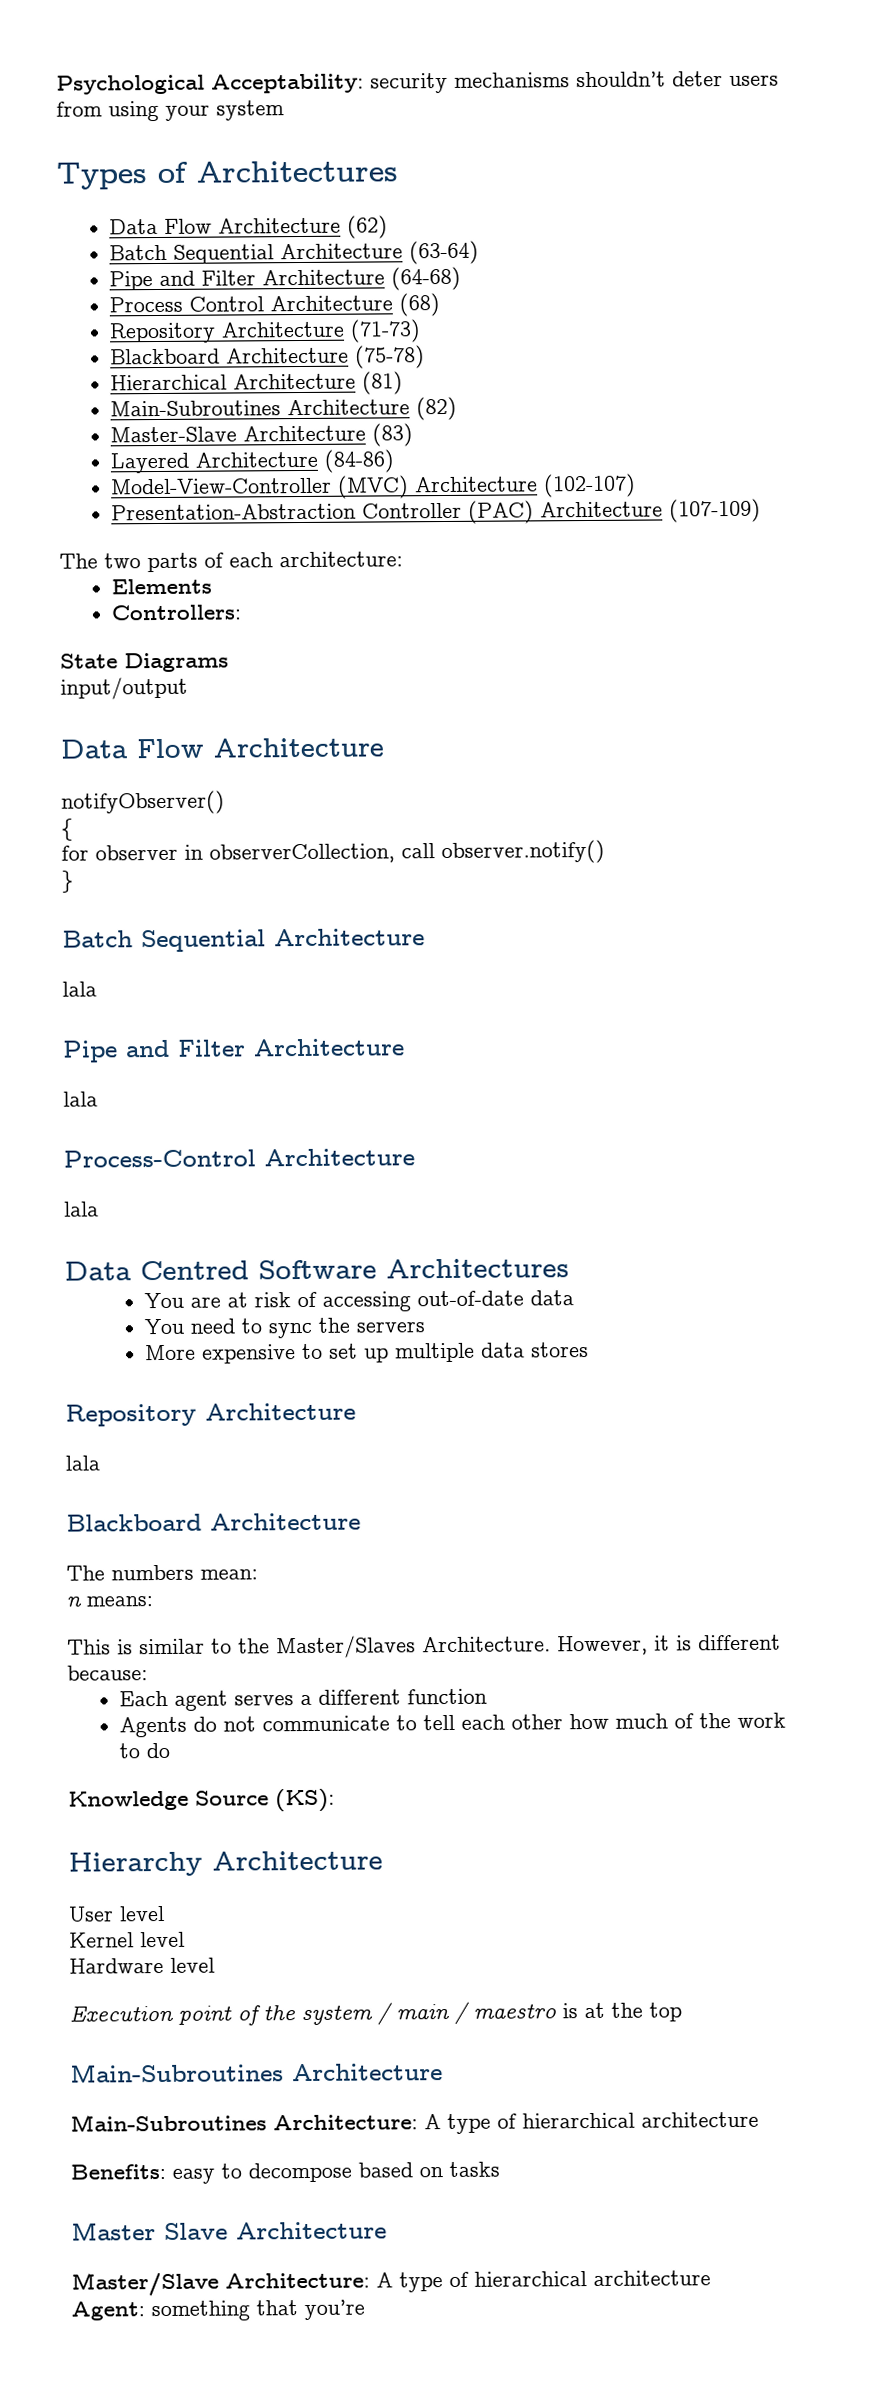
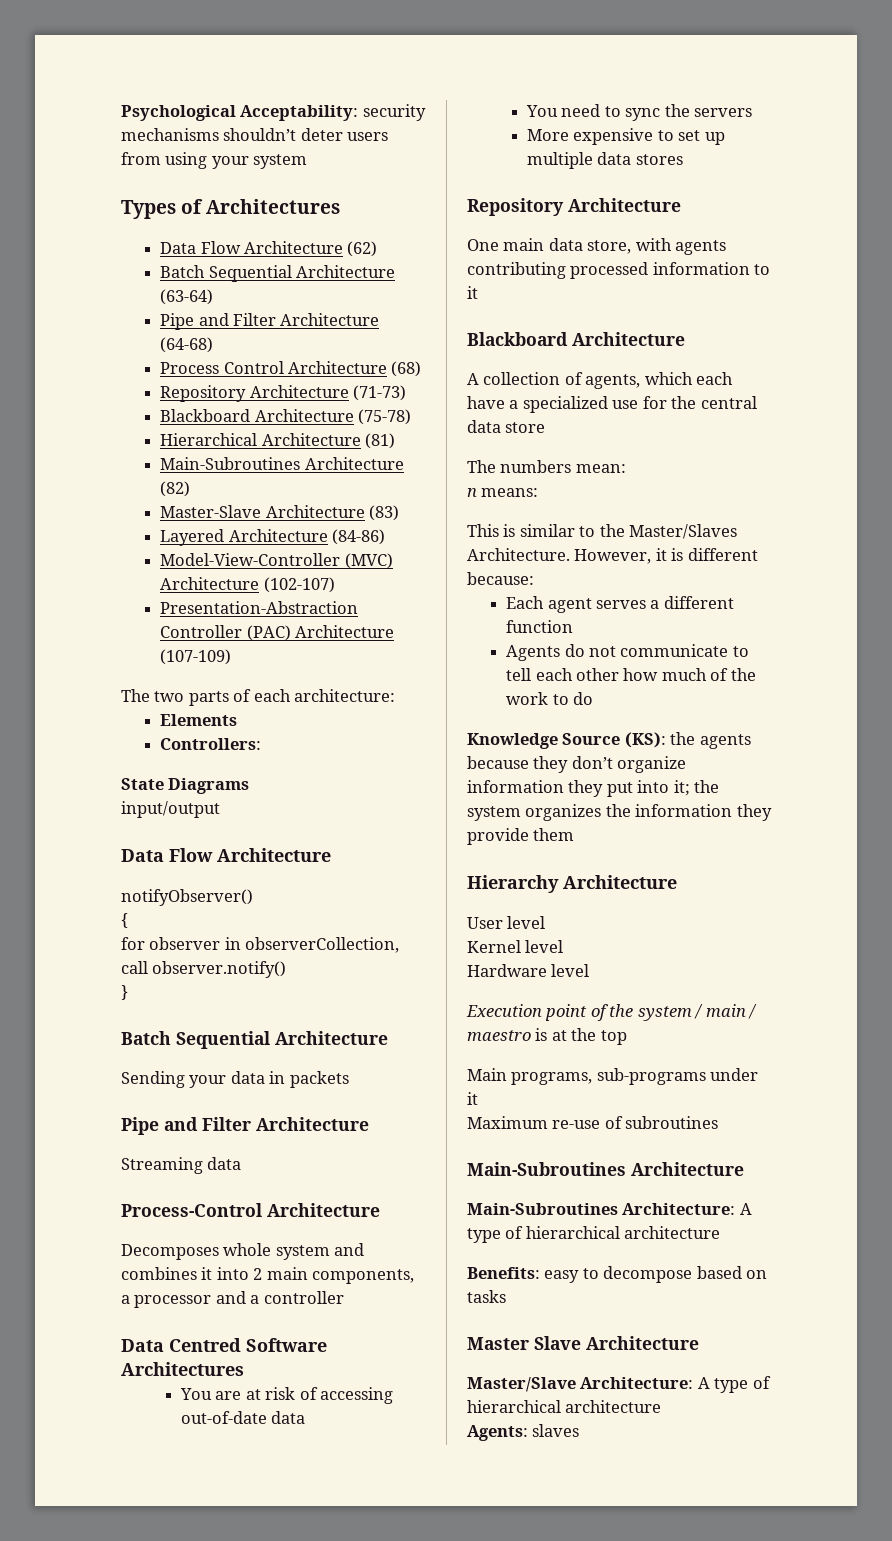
[62,981,97,997] lala -> [121,1071,349,1088] Sending your data in packets
[63,1091,98,1107] lala -> [121,1157,242,1174] Streaming data
[64,1201,99,1217] lala -> [121,1243,365,1260] [121,1267,415,1284] [121,1291,344,1308] Decomposes whole system and combines it into 2 main components, a processor and a controller
[65,1455,100,1471] [66,1512,361,1532] lala // Blackboard Architecture -> [467,238,727,255] [467,262,771,279] [467,286,478,299] [467,332,685,346] [467,372,734,389] [467,396,757,413] [467,420,546,433] One main data store, with agents contributing processed information to it // Blackboard Architecture // A collection of agents, which each have a specialized use for the central data store
(335, 1800) none -> [670,732,751,749] [467,756,687,773] [467,780,720,797] [467,804,772,821] [467,828,575,845] the agents because they don’t organize information they put into it; the system organizes the information they provide them
(682, 2012) none -> [467,1068,759,1085] [467,1092,478,1105] [467,1116,719,1129] // Main programs, sub-programs under it // Maximum re-use of subroutines
[71,2299,365,2322] Agent: something that you’re -> [467,1424,580,1441] Agents: slaves

